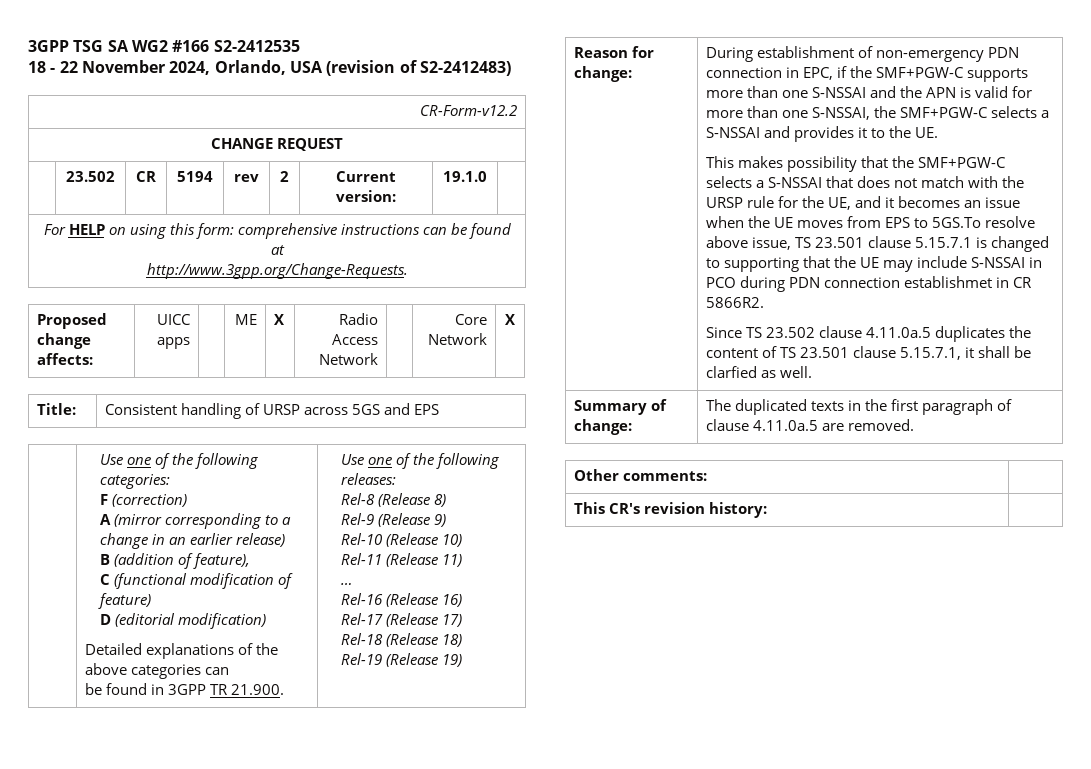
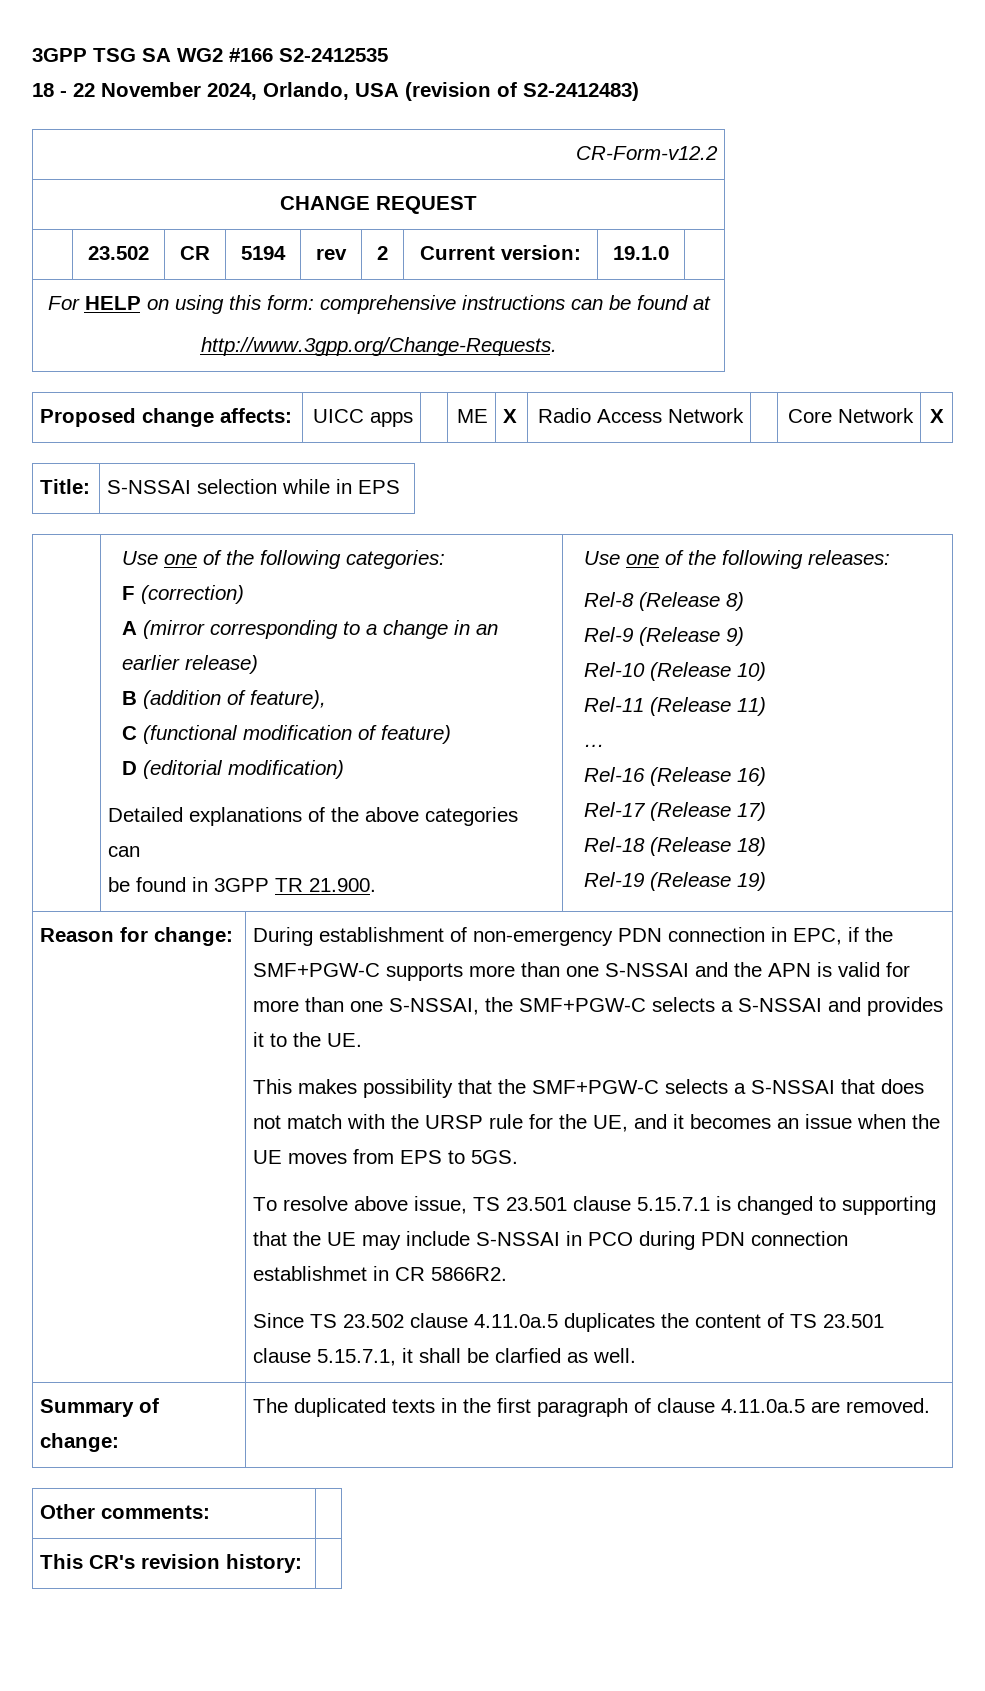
[105,403,411,419] Consistent handling of URSP across 5GS and -> [107,479,353,494] S-NSSAI selection while in
[932,217,982,228] 5GS.To -> [471,1150,519,1164] [253,1197,278,1211] 5GS. // To

